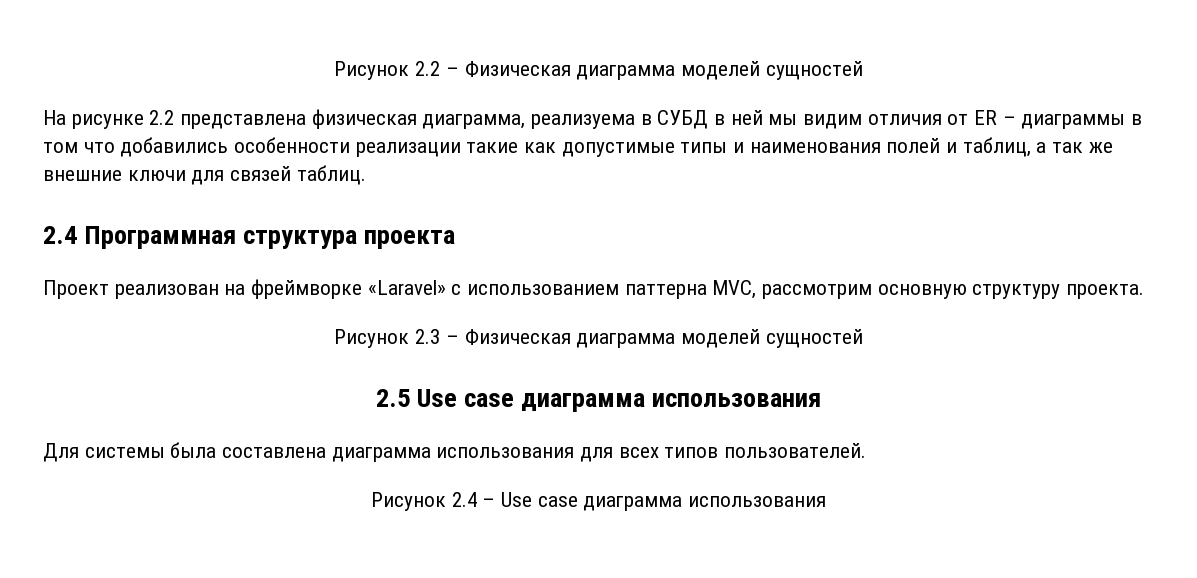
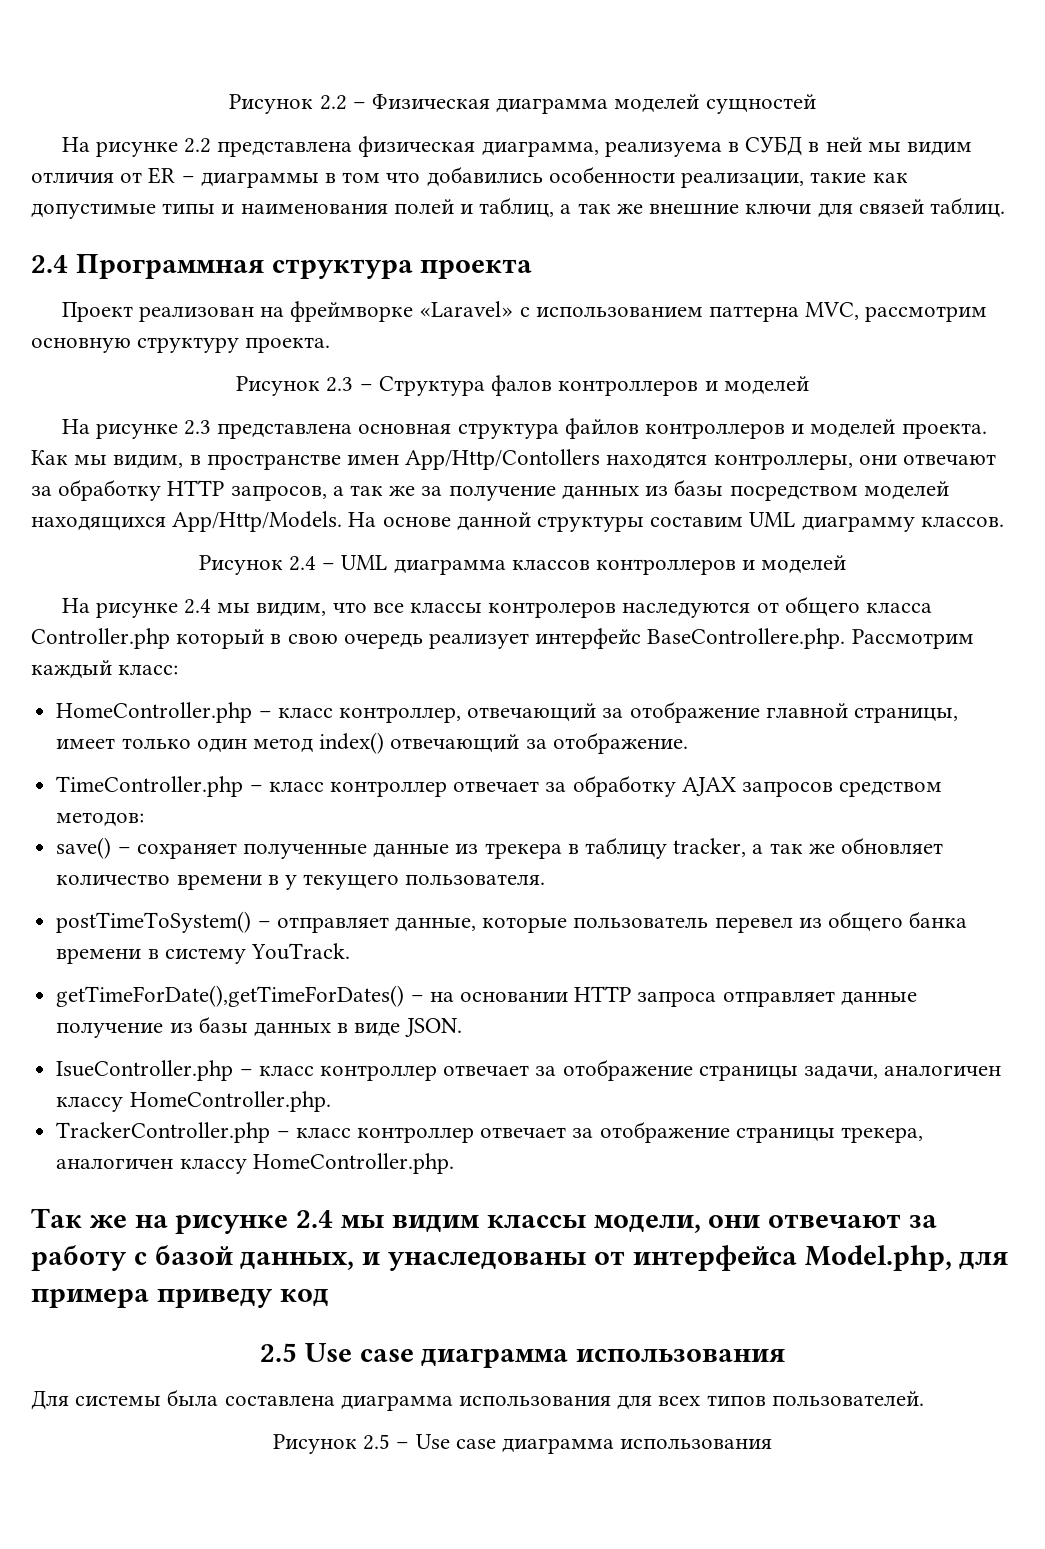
[355,142,461,157] реализации -> [681,172,805,188] реализации,
[464,329,863,348] Физическая диаграмма моделей сущностей -> [378,375,809,396] [61,418,987,439] [31,449,997,470] [31,479,949,501] [31,511,1004,532] [198,555,847,575] [61,596,933,618] [31,628,974,649] [31,660,179,679] [56,701,958,723] [56,732,688,754] [56,775,943,797] [56,812,145,827] [56,837,944,859] [56,874,546,890] [56,911,968,933] [56,943,350,964] [56,985,917,1007] [56,1016,462,1038] [56,1059,1002,1081] [56,1091,331,1112] [56,1121,923,1143] [56,1153,454,1174] [31,1208,938,1234] [31,1245,1009,1271] [31,1288,329,1308] Структура фалов контроллеров и моделей // На рисунке 2.3 представлена основная структура файлов контроллеров и моделей проекта. Как мы видим, в пространстве имен App/Http/Contollers находятся контроллеры, они отвечают за обработку HTTP запросов, а так же за получение данных из базы посредством моделей находящихся App/Http/Models. На основе данной структуры составим UML диаграмму классов. // Рисунок 2.4 – UML диаграмма классов контроллеров и моделей // На рисунке 2.4 мы видим, что все классы контролеров наследуются от общего класса Controller.php который в свою очередь реализует интерфейс BaseControllere.php. Рассмотрим каждый класс: // HomeController.php – класс контроллер, отвечающий за отображение главной страницы, имеет только один метод index() отвечающий за отображение. // TimeController.php – класс контроллер отвечает за обработку AJAX запросов средством методов: // save() – сохраняет полученные данные из трекера в таблицу tracker, а так же обновляет количество времени в у текущего пользователя. // postTimeToSystem() – отправляет данные, которые пользователь перевел из общего банка времени в систему YouTrack. // getTimeForDate(),getTimeForDates() – на основании HTTP запроса отправляет данные получение из базы данных в виде JSON. // IsueController.php – класс контроллер отвечает за отображение страницы задачи, аналогичен классу HomeController.php. // TrackerController.php – класс контроллер отвечает за отображение страницы трекера, аналогичен классу HomeController.php. // Так же на рисунке 2.4 мы видим классы модели, они отвечают за работу с базой данных, и унаследованы от интерфейса Model.php, для примера приведу код
[451,492,477,507] 2.4 -> [363,1434,391,1450] 2.5

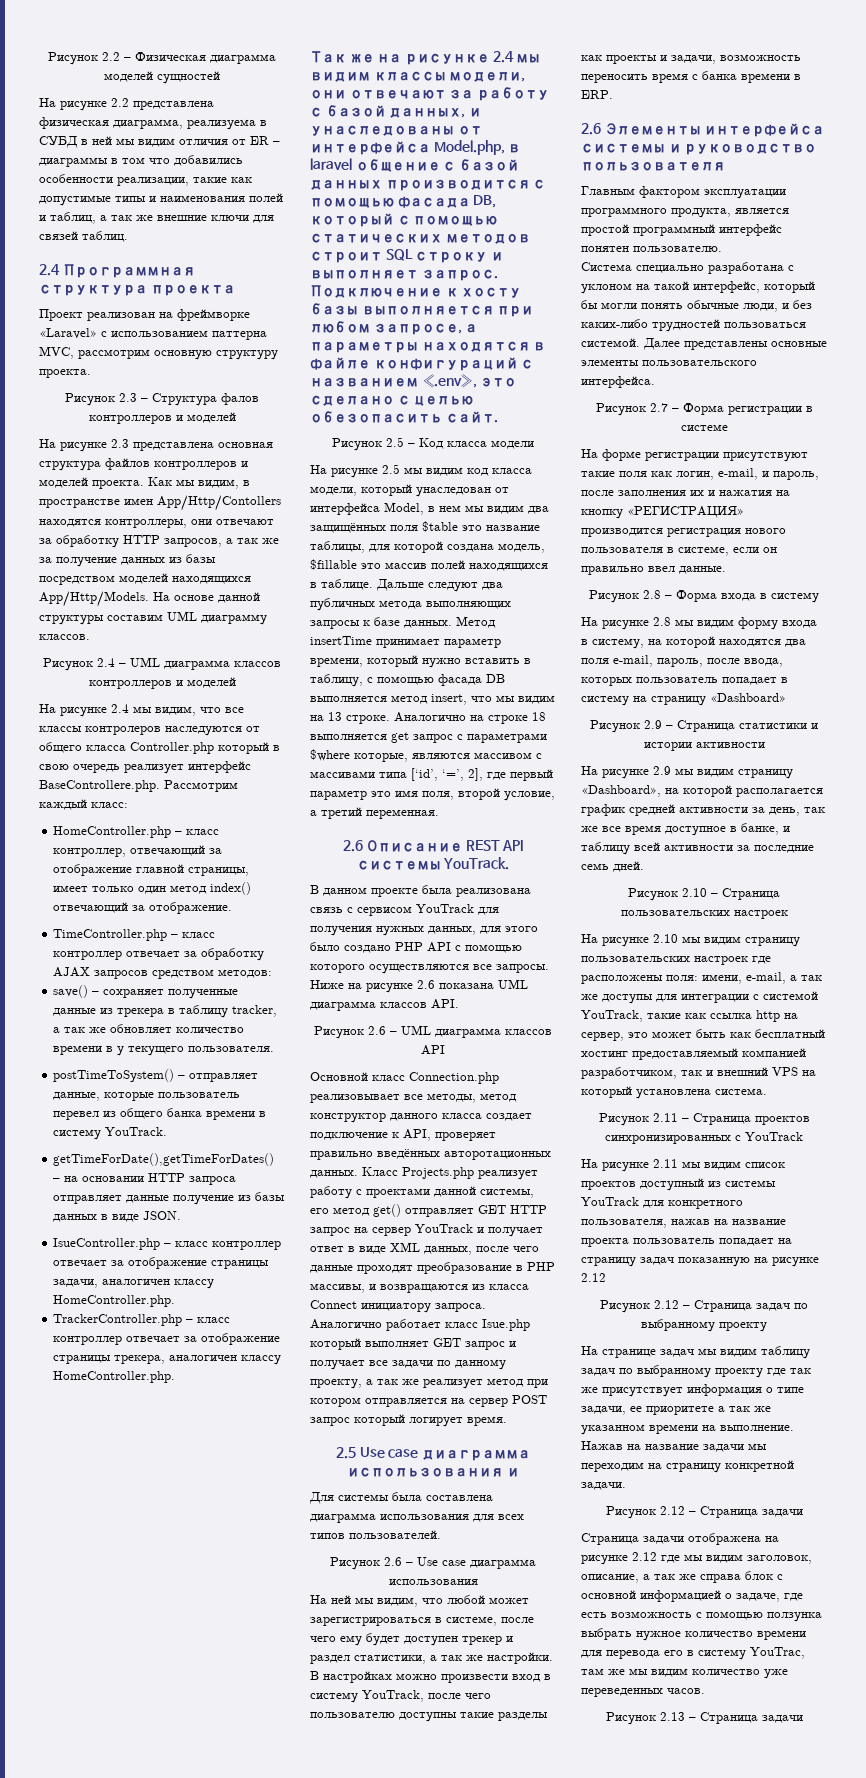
[959,1251,1009,1270] [31,1288,329,1308] для примера приведу код -> [508,144,521,153] [310,158,519,172] [310,179,546,191] [310,195,497,208] [310,213,498,227] [310,233,530,244] [310,249,503,263] [310,269,498,281] [310,285,522,298] [310,303,534,317] [310,321,478,335] [310,341,546,353] [310,357,534,371] [310,374,517,388] [310,395,474,406] [310,411,498,423] [332,437,534,451] [310,464,532,478] [310,484,509,497] [310,502,549,515] [310,521,540,533] [310,541,545,553] [310,559,548,571] [310,579,503,592] [310,598,511,611] [310,616,496,629] [310,636,501,648] [310,655,531,668] [310,674,505,687] [310,694,555,705] [310,712,546,724] [310,732,547,743] [310,749,542,762] [310,768,553,781] [310,788,555,801] [310,807,439,819] [342,840,524,852] [356,857,510,870] [310,885,531,897] [310,904,499,916] [310,926,538,936] [310,942,522,953] [310,964,549,974] [310,979,528,993] [310,999,459,1011] [314,1025,552,1039] [421,1045,445,1055] [310,1072,499,1084] [310,1093,517,1103] [310,1113,532,1123] [310,1129,496,1141] [310,1149,551,1160] [310,1167,538,1180] [310,1186,534,1199] [310,1204,547,1217] [310,1224,543,1237] [310,1242,539,1255] [310,1262,555,1274] [310,1283,529,1293] [310,1300,486,1313] [310,1319,530,1331] [310,1338,516,1350] [310,1359,506,1370] [310,1378,548,1389] [310,1395,547,1407] [310,1414,507,1427] в laravel общение с базой данных производится с помощью фасада DB, который с помощью статических методов строит SQL строку и выполняет запрос. Подключение к хосту базы выполняется при любом запросе, а параметры находятся в файле конфигураций с названием «.env», это сделано с целью обезопасить сайт. // Рисунок 2.5 – Код класса модели // На рисунке 2.5 мы видим код класса модели, который унаследован от интерфейса Model, в нем мы видим два защищённых поля $table это название таблицы, для которой создана модель, $fillable это массив полей находящихся в таблице. Дальше следуют два публичных метода выполняющих запросы к базе данных. Метод insertTime принимает параметр времени, который нужно вставить в таблицу, с помощью фасада DB выполняется метод insert, что мы видим на 13 строке. Аналогично на строке 18 выполняется get запрос с параметрами $where которые, являются массивом с массивами типа [‘id’, ‘=’, 2], где первый параметр это имя поля, второй условие, а третий переменная. // 2.6 Описание REST API системы YouTrack. // В данном проекте была реализована связь с сервисом YouTrack для получения нужных данных, для этого было создано PHP API с помощью которого осуществляются все запросы. Ниже на рисунке 2.6 показана UML диаграмма классов API. // Рисунок 2.6 – UML диаграмма классов API // Основной класс Connection.php реализовывает все методы, метод конструктор данного класса создает подключение к API, проверяет правильно введённых авторотационных данных. Класс Projects.php реализует работу с проектами данной системы, его метод get() отправляет GET HTTP запрос на сервер YouTrack и получает ответ в виде XML данных, после чего данные проходят преобразование в PHP массивы, и возвращаются из класса Connect инициатору запроса. Аналогично работает класс Isue.php который выполняет GET запрос и получает все задачи по данному проекту, а так же реализует метод при котором отправляется на сервер POST запрос который логирует время.
(786, 1355) none -> [506,1468,519,1477] и
[363,1434,391,1450] 2.5 -> [384,1557,402,1566] 2.6
(773, 1443) none -> [310,1595,529,1607] [310,1616,534,1626] [310,1633,513,1646] [310,1652,553,1664] [310,1671,551,1683] [310,1690,491,1703] [310,1712,548,1722] [581,54,801,64] [581,71,801,83] [581,90,613,99] [581,123,825,137] [581,143,817,155] [581,161,725,171] [581,186,786,199] [581,207,789,218] [581,224,782,236] [581,246,722,252] [581,262,794,274] [581,281,815,294] [581,300,812,312] [581,319,806,332] [581,338,827,350] [581,359,757,366] [581,376,655,388] [595,403,813,416] [680,424,728,431] [581,449,808,462] [581,468,819,480] [581,490,790,496] [581,506,744,519] [581,528,786,537] [581,546,777,556] [581,566,726,575] [589,590,819,603] [581,617,817,630] [581,636,806,649] [581,655,783,667] [581,677,788,686] [581,693,786,706] [590,720,818,733] [643,742,765,751] [581,766,793,779] [581,785,823,797] [581,804,825,816] [581,823,790,836] [581,842,814,855] [581,861,644,872] [628,888,780,901] [620,910,788,919] [581,934,800,947] [581,956,771,965] [581,972,822,984] [581,991,818,1004] [581,1010,798,1022] [581,1029,825,1041] [581,1048,806,1060] [581,1067,816,1079] [581,1086,767,1099] [598,1113,810,1126] [605,1132,803,1144] [581,1159,785,1172] [581,1178,776,1191] [581,1197,743,1209] [581,1219,786,1228] [581,1238,792,1247] [581,1257,819,1267] [581,1273,606,1282] [600,1300,808,1313] [641,1319,767,1332] [581,1346,810,1359] [581,1365,811,1378] [581,1384,804,1397] [581,1406,771,1415] [581,1424,794,1435] [581,1441,767,1452] [581,1460,794,1473] [581,1482,626,1490] [605,1506,803,1519] [581,1533,779,1545] [581,1552,812,1565] [581,1571,783,1583] [581,1590,803,1602] [581,1611,822,1622] [581,1628,806,1641] [581,1647,805,1660] [581,1668,788,1679] [581,1688,705,1697] [605,1712,803,1725] // На ней мы видим, что любой может зарегистрироваться в системе, после чего ему будет доступен трекер и раздел статистики, а так же настройки. В настройках можно произвести вход в систему YouTrack, после чего пользователю доступны такие разделы как проекты и задачи, возможность переносить время с банка времени в ERP. // 2.6 Элементы интерфейса системы и руководство пользователя // Главным фактором эксплуатации программного продукта, является простой программный интерфейс понятен пользователю. // Система специально разработана с уклоном на такой интерфейс, который бы могли понять обычные люди, и без каких-либо трудностей пользоваться системой. Далее представлены основные элементы пользовательского интерфейса. // Рисунок 2.7 – Форма регистрации в системе // На форме регистрации присутствуют такие поля как логин, e-mail, и пароль, после заполнения их и нажатия на кнопку «РЕГИСТРАЦИЯ» производится регистрация нового пользователя в системе, если он правильно ввел данные. // Рисунок 2.8 – Форма входа в систему // На рисунке 2.8 мы видим форму входа в систему, на которой находятся два поля e-mail, пароль, после ввода, которых пользователь попадает в систему на страницу «Dashboard» // Рисунок 2.9 – Страница статистики и истории активности // На рисунке 2.9 мы видим страницу «Dashboard», на которой располагается график средней активности за день, так же все время доступное в банке, и таблицу всей активности за последние семь дней. // Рисунок 2.10 – Страница пользовательских настроек // На рисунке 2.10 мы видим страницу пользовательских настроек где расположены поля: имени, e-mail, а так же доступы для интеграции с системой YouTrack, такие как ссылка http на сервер, это может быть как бесплатный хостинг предоставляемый компанией разработчиком, так и внешний VPS на который установлена система. // Рисунок 2.11 – Страница проектов синхронизированных с YouTrack // На рисунке 2.11 мы видим список проектов доступный из системы YouTrack для конкретного пользователя, нажав на название проекта пользователь попадает на страницу задач показанную на рисунке 2.12 // Рисунок 2.12 – Страница задач по выбранному проекту // На странице задач мы видим таблицу задач по выбранному проекту где так же присутствует информация о типе задачи, ее приоритете а так же указанном времени на выполнение. Нажав на название задачи мы переходим на страницу конкретной задачи. // Рисунок 2.12 – Страница задачи // Страница задачи отображена на рисунке 2.12 где мы видим заголовок, описание, а так же справа блок с основной информацией о задаче, где есть возможность с помощью ползунка выбрать нужное количество времени для перевода его в систему YouTrac, там же мы видим количество уже переведенных часов. // Рисунок 2.13 – Страница задачи

